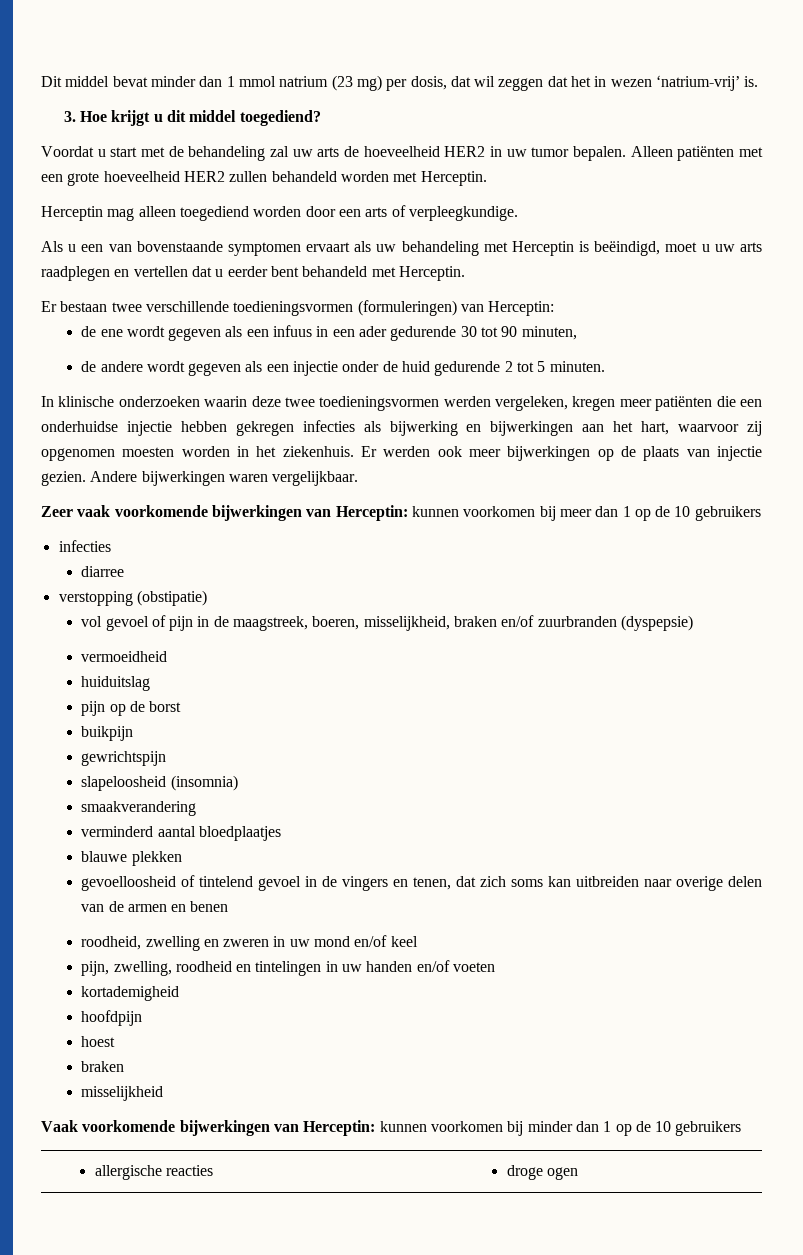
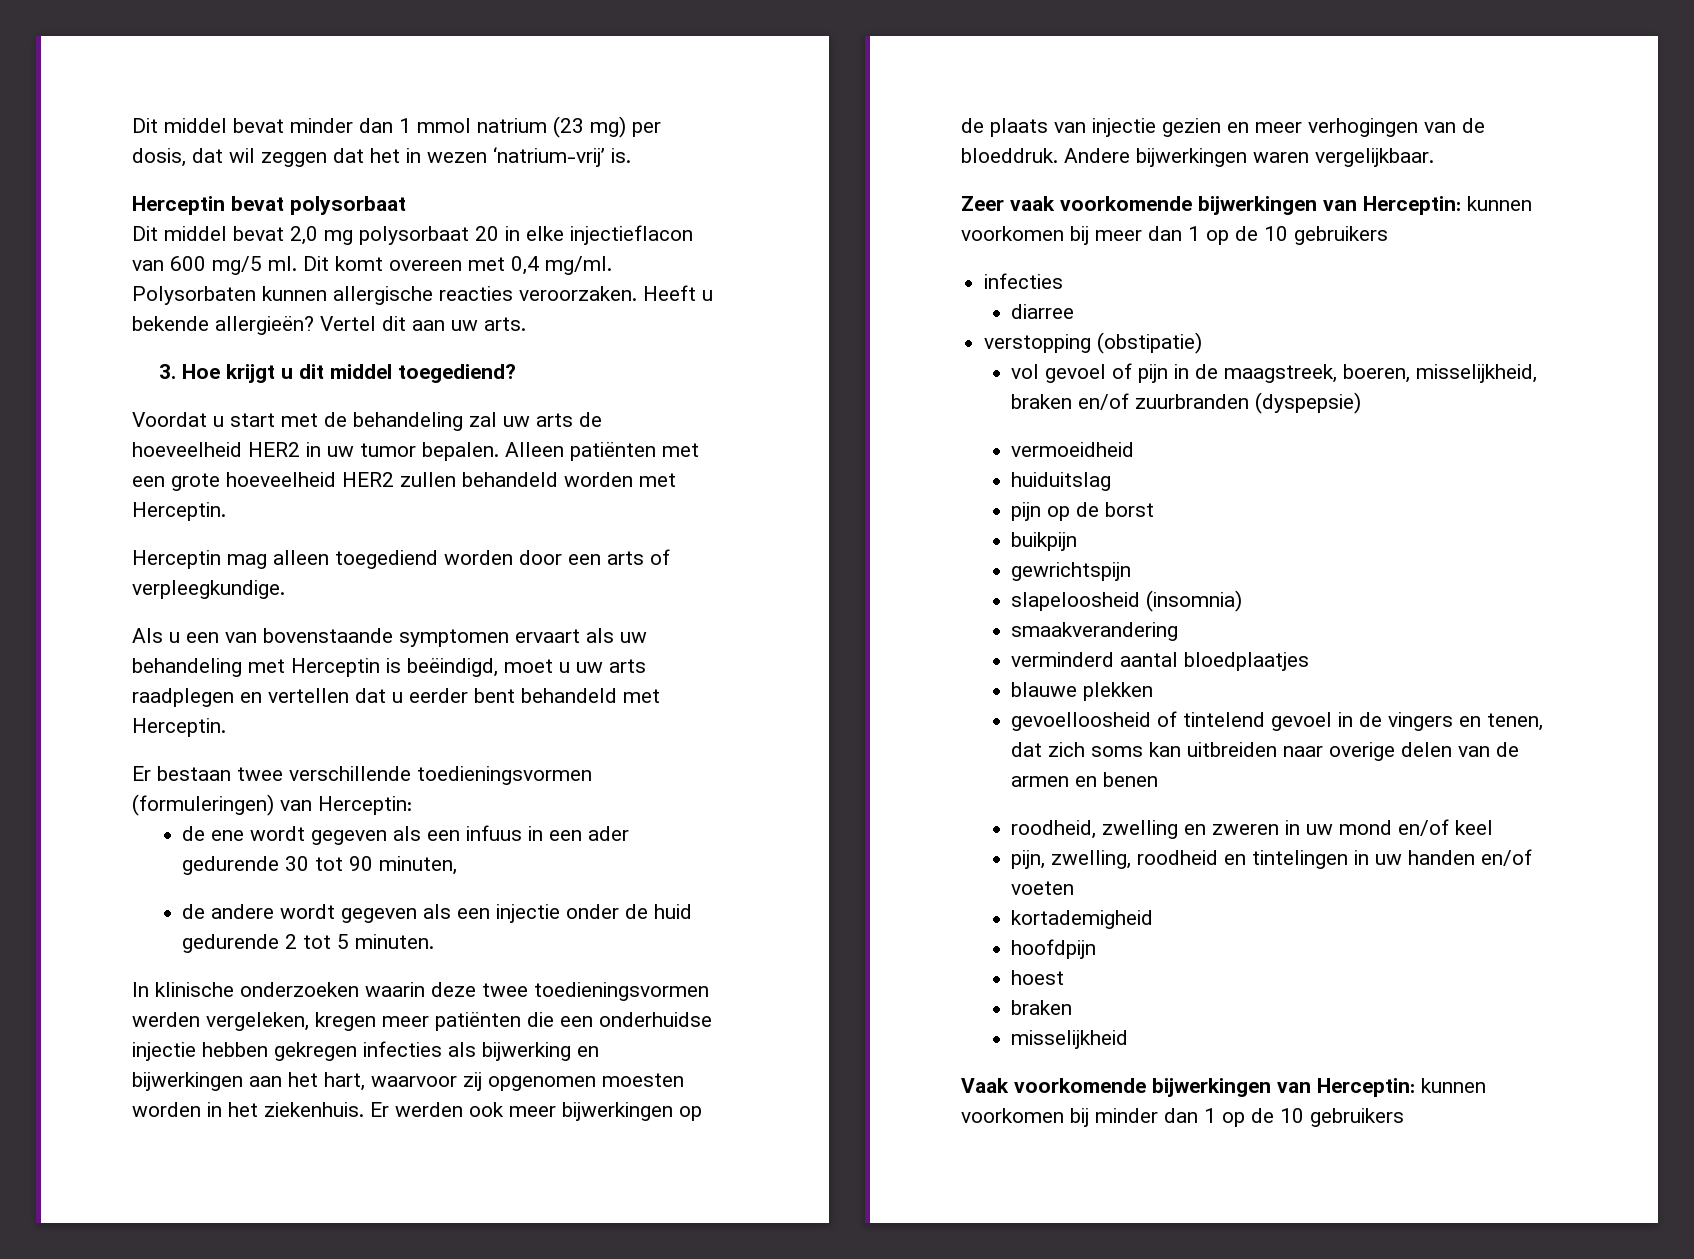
(759, 81) none -> [132,196,406,215] [132,225,693,245] [132,256,612,275] [132,285,713,305] [132,316,526,335] // Herceptin bevat polysorbaat // Dit middel bevat 2,0 mg polysorbaat 20 in elke injectieflacon van 600 mg/5 ml. Dit komt overeen met 0,4 mg/ml. Polysorbaten kunnen allergische reacties veroorzaken. Heeft u bekende allergieën? Vertel dit aan uw arts.
[41,471,86,486] gezien. -> [1162,118,1485,137] [961,148,1058,163] gezien en meer verhogingen van de bloeddruk.
[94,1165,214,1180] [506,1165,579,1180] // allergische reacties | droge ogen -> (1404, 1117) none

